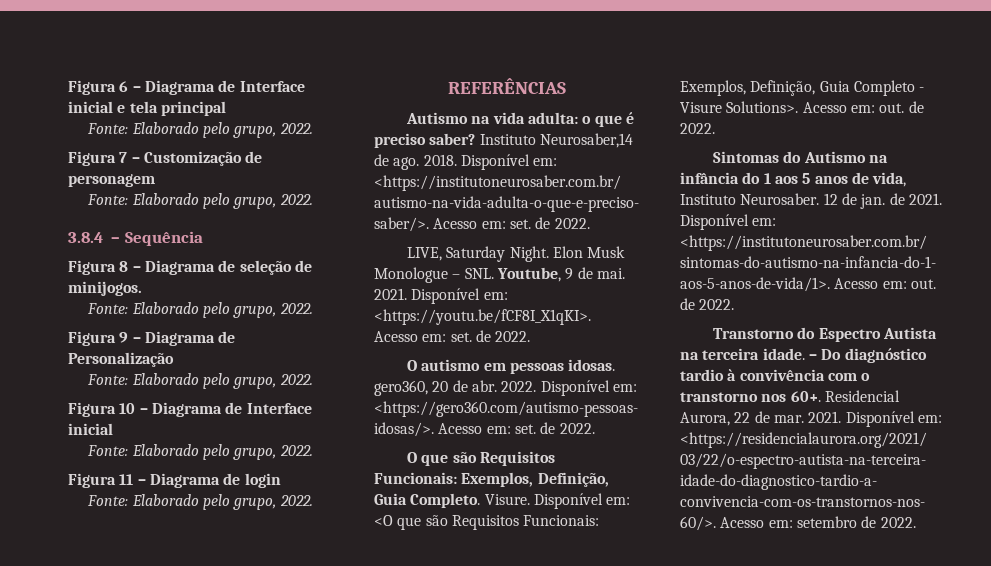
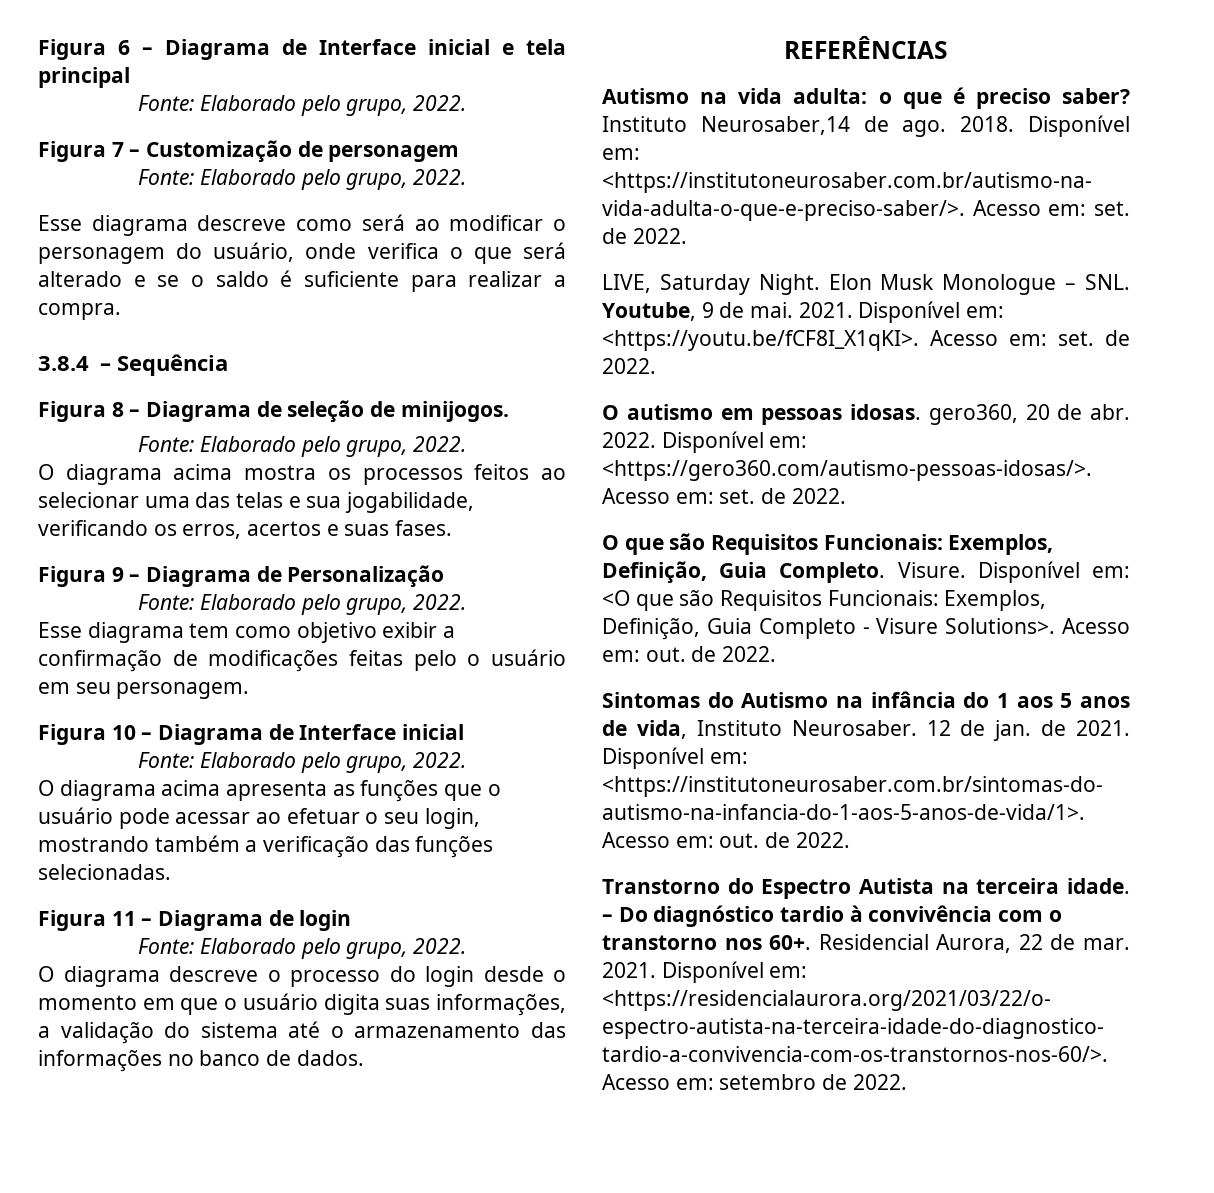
(313, 199) none -> [38,214,566,236] [38,242,567,264] [38,270,566,292] [38,303,121,320] // Esse diagrama descreve como será ao modificar o personagem do usuário, onde verifica o que será alterado e se o saldo é suficiente para realizar a compra.
(313, 308) none -> [38,464,566,485] [38,492,475,513] [38,520,453,539] // O diagrama acima mostra os processos feitos ao selecionar uma das telas e sua jogabilidade, verificando os erros, acertos e suas fases.
(313, 379) none -> [38,622,456,643] [38,649,566,672] [38,682,250,699] // Esse diagrama tem como objetivo exibir a confirmação de modificações feitas pelo o usuário em seu personagem.
(313, 450) none -> [38,780,501,802] [38,807,480,829] [38,835,494,858] [38,864,171,880] // O diagrama acima apresenta as funções que o usuário pode acessar ao efetuar o seu login, mostrando também a verificação das funções selecionadas.
(313, 500) none -> [38,966,566,987] [38,993,566,1016] [38,1021,566,1044] [38,1050,364,1072] // O diagrama descreve o processo do login desde o momento em que o usuário digita suas informações, a validação do sistema até o armazenamento das informações no banco de dados.

